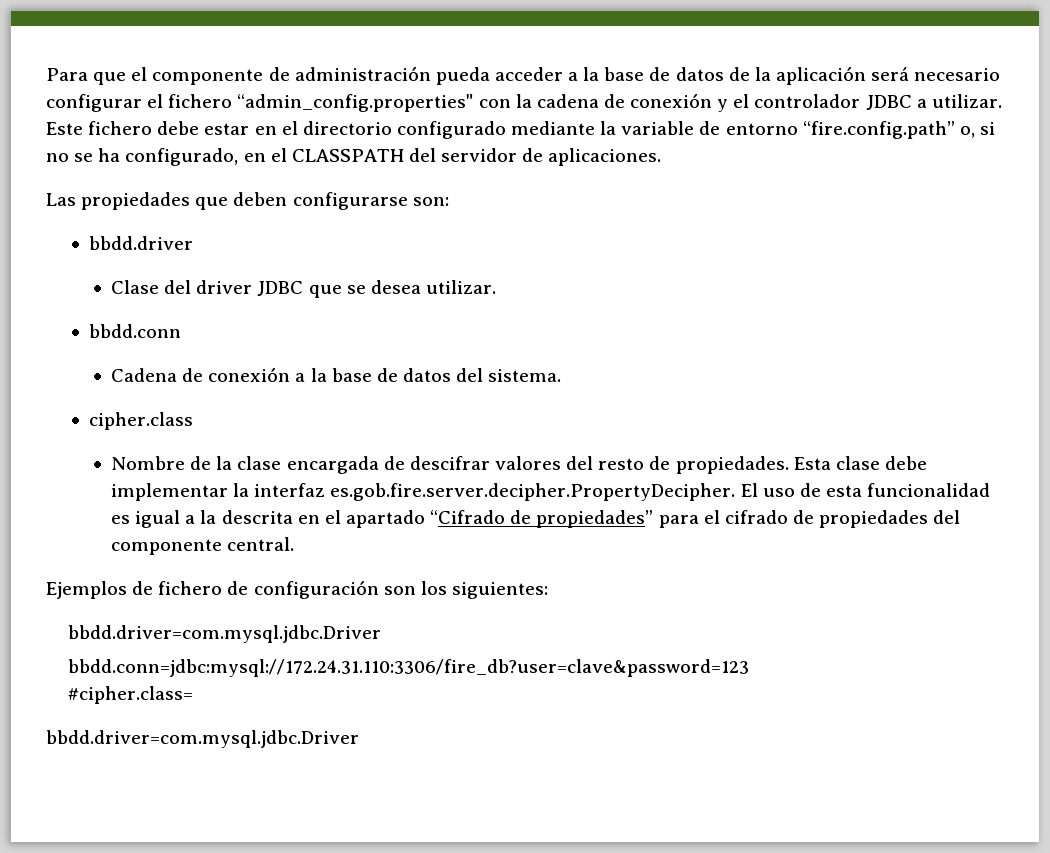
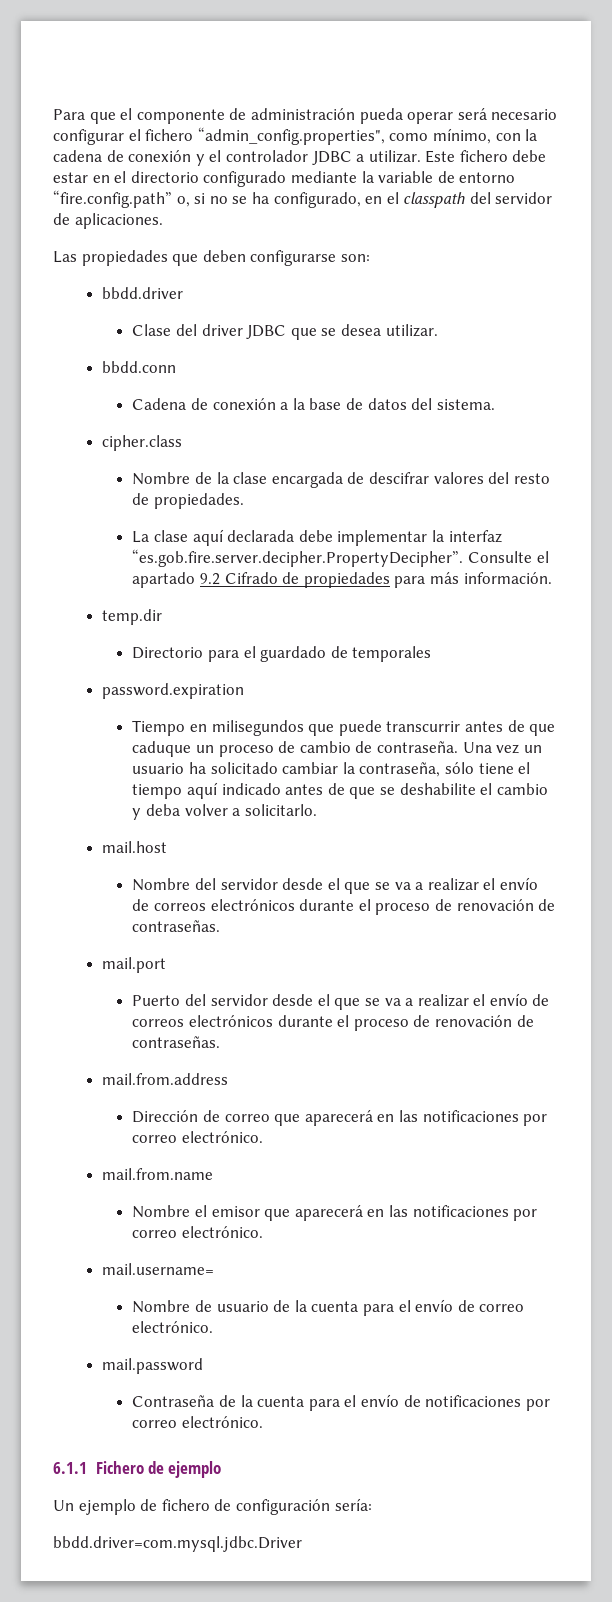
[494,66,866,85] acceder a la base de datos de la aplicación -> [407,112,454,124] operar
[237,94,474,112] “admin_config.properties" -> [197,127,491,145] “admin_config.properties", como mínimo,
[291,149,404,162] CLASSPATH -> [403,192,466,208] classpath
[793,456,927,470] [111,483,991,501] [111,510,961,528] [111,537,295,555] [46,580,548,599] [68,625,382,643] [68,659,750,677] [68,686,194,704] Esta clase debe implementar la interfaz es.gob.fire.server.decipher.PropertyDecipher. El uso de esta funcionalidad es igual a la descrita en el apartado “Cifrado de propiedades” para el cifrado de propiedades del componente central. // Ejemplos de fichero de configuración son los siguientes: // bbdd.driver=com.mysql.jdbc.Driver // bbdd.conn=jdbc:mysql://172.24.31.110:3306/fire_db?user=clave&password=123 // #cipher.class= -> [132,529,502,546] [132,549,549,567] [132,572,552,588] [102,609,163,625] [132,646,432,662] [102,683,245,699] [132,720,556,736] [132,741,542,757] [132,762,531,777] [132,782,548,799] [132,804,317,820] [102,841,168,853] [132,877,538,894] [132,899,556,915] [132,920,221,932] [102,957,167,973] [132,993,550,1010] [132,1015,534,1031] [132,1036,221,1048] [102,1073,229,1085] [132,1110,548,1126] [132,1131,263,1143] [102,1168,214,1180] [132,1205,538,1221] [132,1226,263,1238] [102,1263,215,1275] [132,1299,525,1316] [132,1321,214,1333] [102,1358,204,1374] [132,1394,550,1411] [132,1416,263,1428] [53,1461,222,1478] [53,1498,372,1515] // La clase aquí declarada debe implementar la interfaz “es.gob.fire.server.decipher.PropertyDecipher”. Consulte el apartado 9.2 Cifrado de propiedades para más información. // temp.dir // Directorio para el guardado de temporales // password.expiration // Tiempo en milisegundos que puede transcurrir antes de que caduque un proceso de cambio de contraseña. Una vez un usuario ha solicitado cambiar la contraseña, sólo tiene el tiempo aquí indicado antes de que se deshabilite el cambio y deba volver a solicitarlo. // mail.host // Nombre del servidor desde el que se va a realizar el envío de correos electrónicos durante el proceso de renovación de contraseñas. // mail.port // Puerto del servidor desde el que se va a realizar el envío de correos electrónicos durante el proceso de renovación de contraseñas. // mail.from.address // Dirección de correo que aparecerá en las notificaciones por correo electrónico. // mail.from.name // Nombre el emisor que aparecerá en las notificaciones por correo electrónico. // mail.username= // Nombre de usuario de la cuenta para el envío de correo electrónico. // mail.password // Contraseña de la cuenta para el envío de notificaciones por correo electrónico. // 6.1.1 Fichero de ejemplo // Un ejemplo de fichero de configuración sería:

